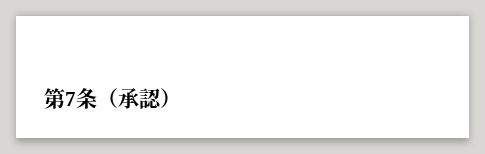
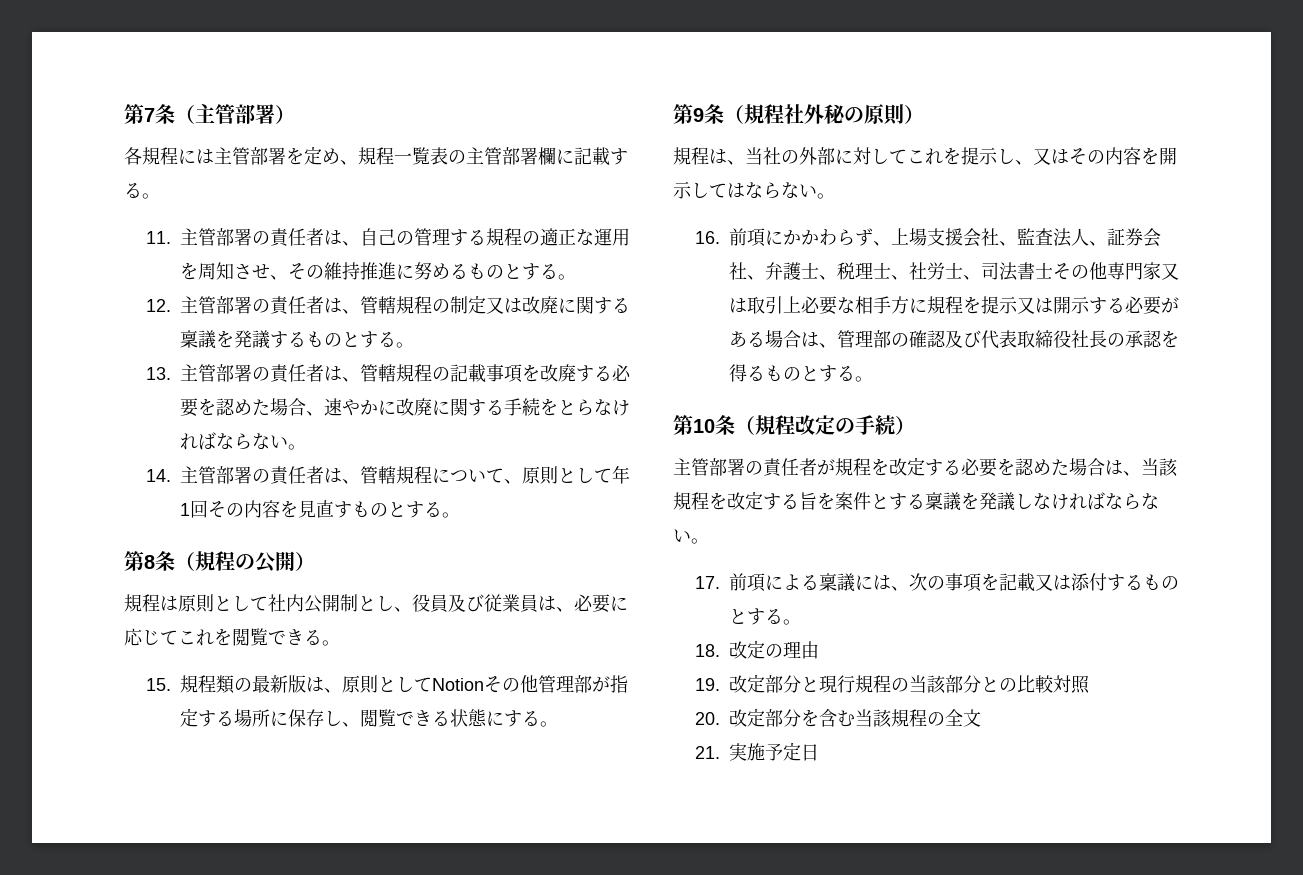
[118,88,181,109] 承認） -> [195,104,295,124] [124,146,628,166] [124,183,160,199] [145,228,630,247] [179,262,576,280] [145,295,630,315] [179,330,414,349] [145,364,631,383] [179,398,630,417] [179,432,306,450] [145,465,630,485] [179,500,460,518] [124,551,315,573] [124,594,628,613] [124,628,340,646] [145,675,628,694] [179,708,558,727] [673,104,924,125] [673,147,1177,165] [673,181,835,199] [694,228,1161,247] [728,262,1179,281] [728,296,1179,315] [728,330,1179,349] [728,364,873,382] [673,415,915,435] [673,457,1178,477] [673,491,1159,511] [673,529,709,544] [694,573,1179,592] [728,608,801,625] [694,640,819,659] [694,674,1090,694] [694,708,981,728] [694,742,819,761] 主管部署） // 各規程には主管部署を定め、規程一覧表の主管部署欄に記載する。 // 11.主管部署の責任者は、自己の管理する規程の適正な運用を周知させ、その維持推進に努めるものとする。 // 12.主管部署の責任者は、管轄規程の制定又は改廃に関する稟議を発議するものとする。 // 13.主管部署の責任者は、管轄規程の記載事項を改廃する必要を認めた場合、速やかに改廃に関する手続をとらなければならない。 // 14.主管部署の責任者は、管轄規程について、原則として年1回その内容を見直すものとする。 // 第8条（規程の公開） // 規程は原則として社内公開制とし、役員及び従業員は、必要に応じてこれを閲覧できる。 // 15.規程類の最新版は、原則としてNotionその他管理部が指定する場所に保存し、閲覧できる状態にする。 // 第9条（規程社外秘の原則） // 規程は、当社の外部に対してこれを提示し、又はその内容を開示してはならない。 // 16.前項にかかわらず、上場支援会社、監査法人、証券会社、弁護士、税理士、社労士、司法書士その他専門家又は取引上必要な相手方に規程を提示又は開示する必要がある場合は、管理部の確認及び代表取締役社長の承認を得るものとする。 // 第10条（規程改定の手続） // 主管部署の責任者が規程を改定する必要を認めた場合は、当該規程を改定する旨を案件とする稟議を発議しなければならない。 // 17.前項による稟議には、次の事項を記載又は添付するものとする。 // 18.改定の理由 // 19.改定部分と現行規程の当該部分との比較対照 // 20.改定部分を含む当該規程の全文 // 21.実施予定日

